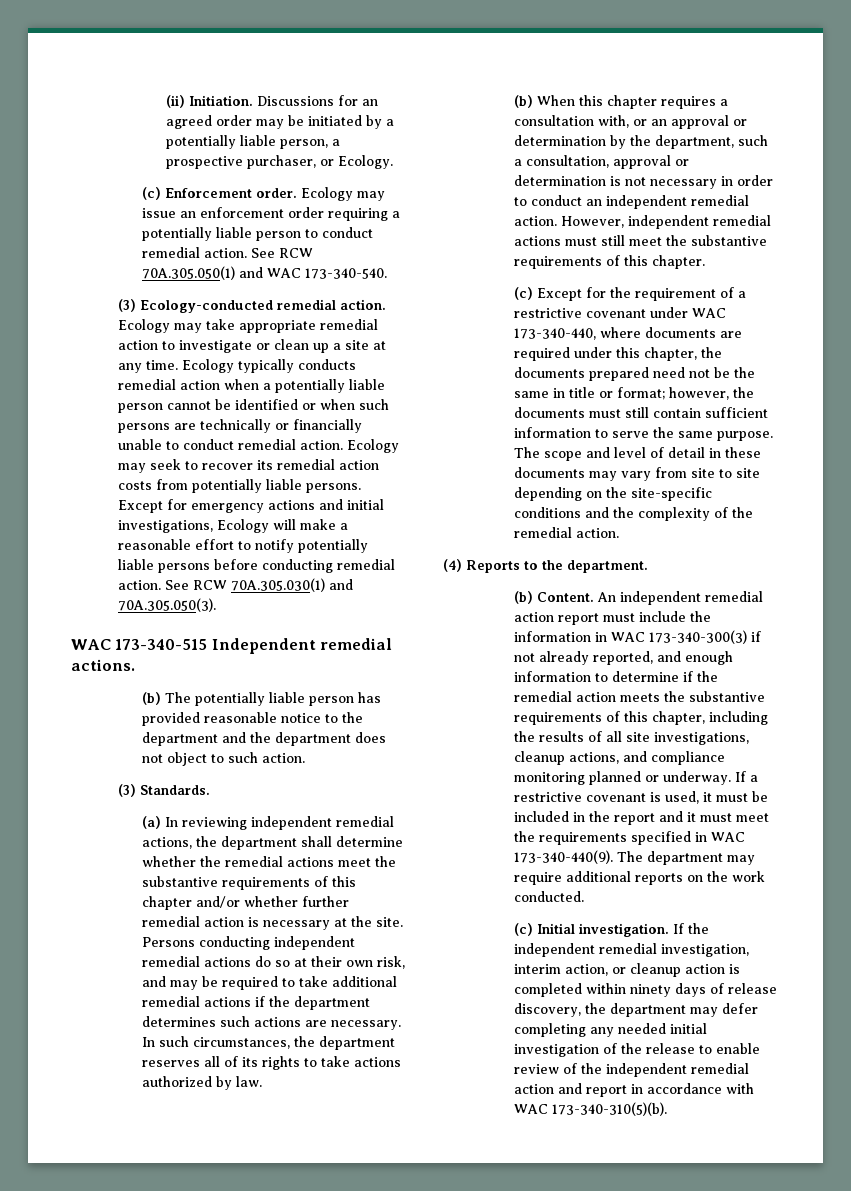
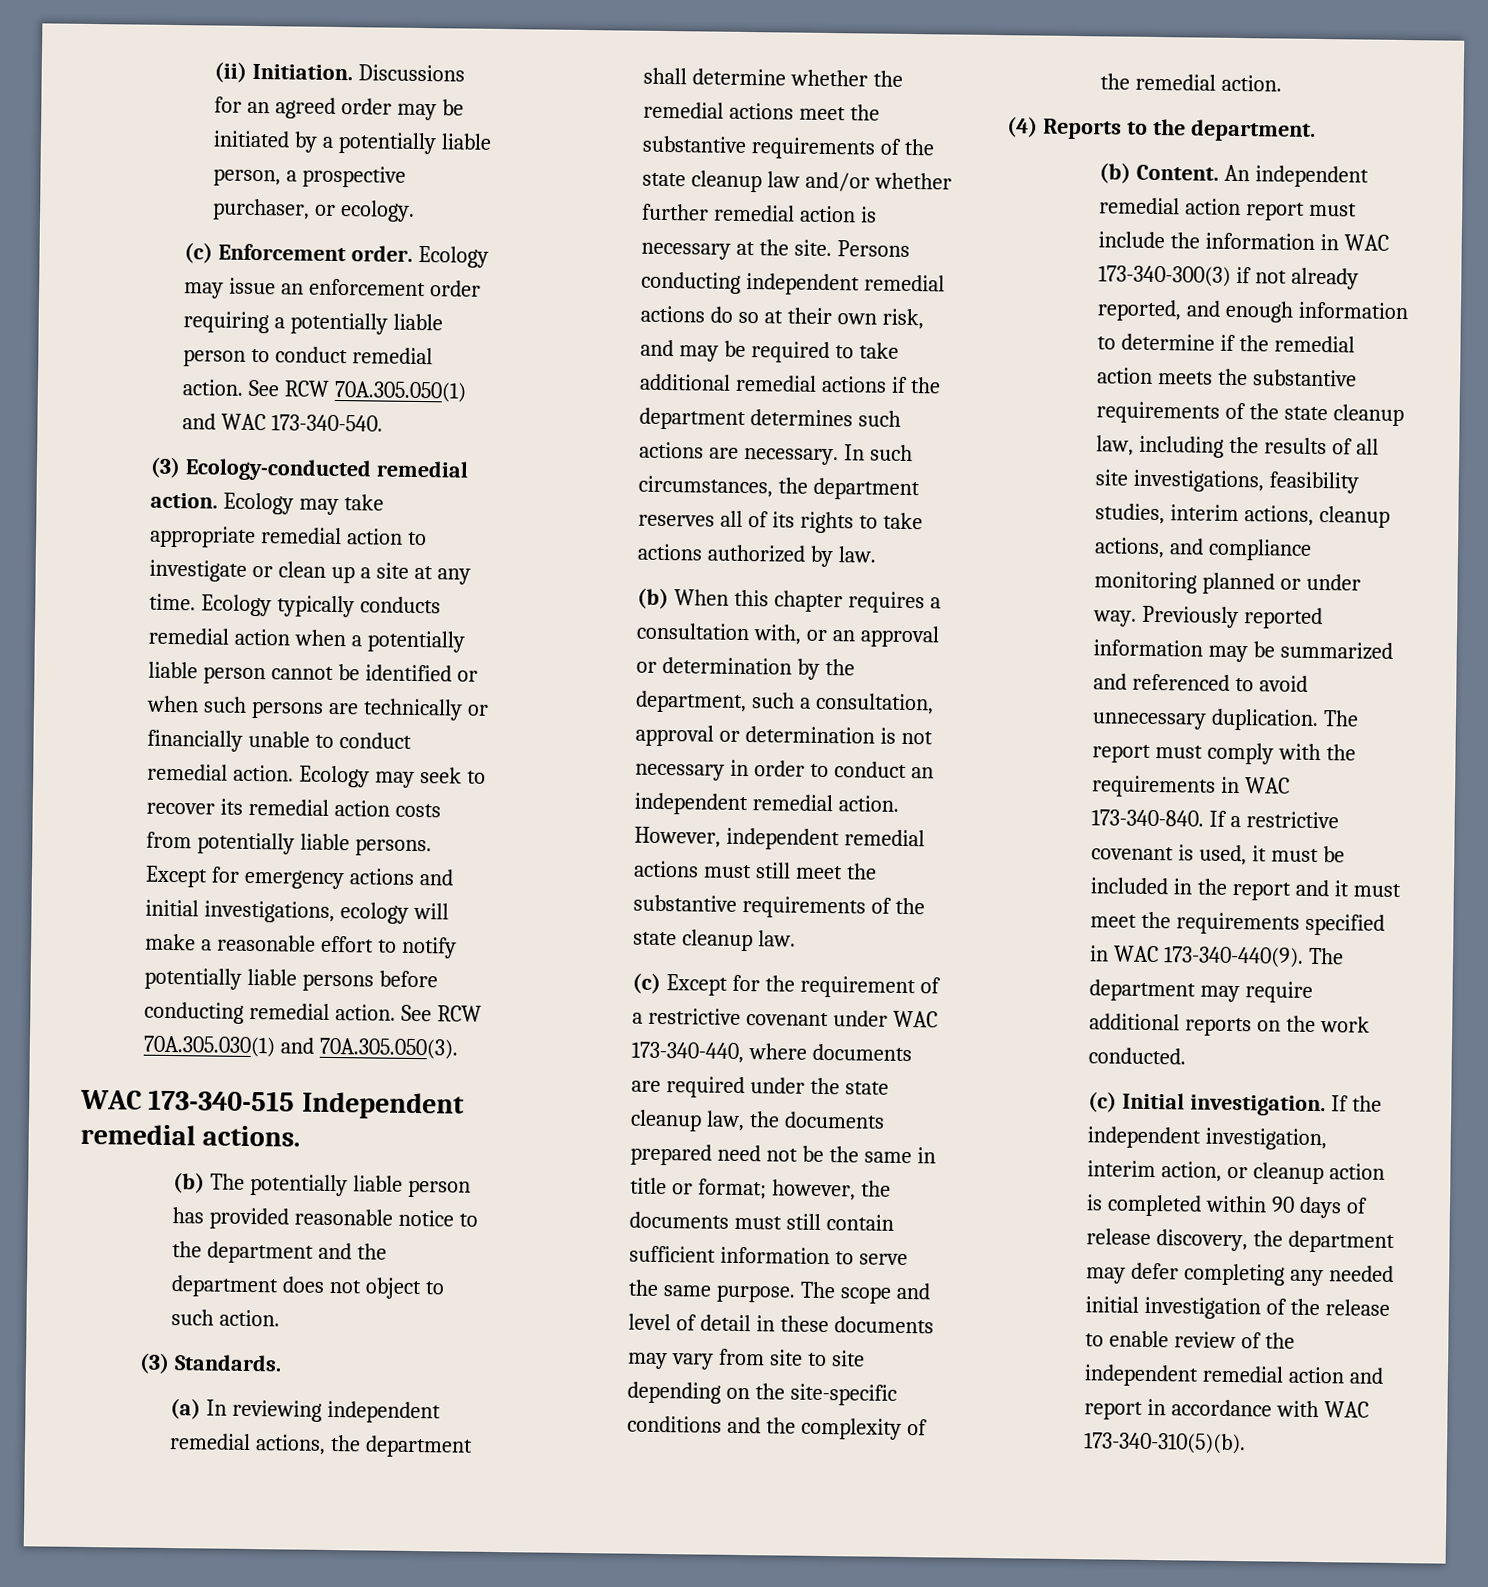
[337,155,393,169] Ecology. -> [340,200,416,222] ecology.
[217,519,270,533] Ecology -> [339,902,409,924] ecology
[332,876,357,887] [142,896,193,910] this chapter -> [903,138,935,156] [641,170,800,193] the state cleanup law
[624,255,706,269] this chapter. -> [894,897,925,915] [632,929,796,952] the state cleanup law.
[616,347,698,361] this chapter, -> [809,1077,889,1095] [629,1109,745,1132] the state cleanup law,
[624,711,706,725] this chapter, -> [1248,403,1404,427] [1095,435,1134,456] the state cleanup law,
(750, 738) none -> [1268,471,1359,494] [1094,503,1314,526] feasibility studies, interim actions,
[663,771,732,785] underway. -> [1305,573,1361,591] [1092,605,1323,630] [1092,639,1393,663] [1092,673,1308,692] [1091,708,1359,732] [1091,742,1356,765] [1090,775,1290,798] [1090,809,1204,827] under way. Previously reported information may be summarized and referenced to avoid unnecessary duplication. The report must comply with the requirements in WAC 173-340-840.
[599,943,658,954] remedial -> (1201, 1137) none
[630,984,672,997] ninety -> [1270,1196,1295,1213] 90

